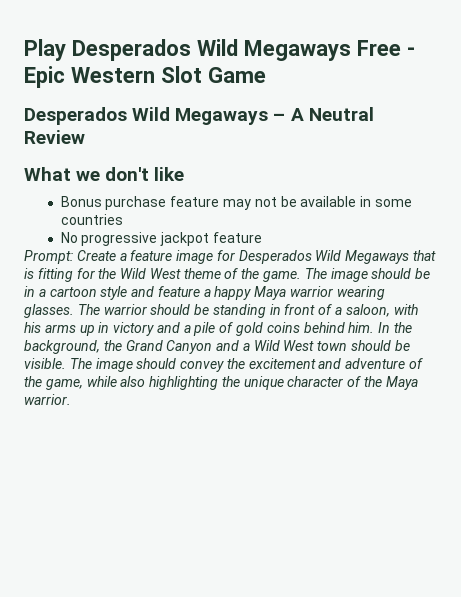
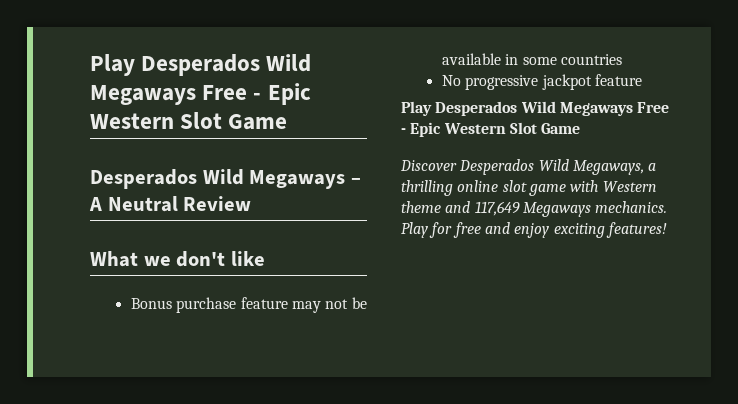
[24,250,437,264] [24,268,431,282] [24,286,385,300] [24,304,418,318] [24,322,412,336] [24,340,410,354] [24,358,424,372] [24,376,418,390] [24,394,71,405] Prompt: Create a feature image for Desperados Wild Megaways that is fitting for the Wild West theme of the game. The image should be in a cartoon style and feature a happy Maya warrior wearing glasses. The warrior should be standing in front of a saloon, with his arms up in victory and a pile of gold coins behind him. In the background, the Grand Canyon and a Wild West town should be visible. The image should convey the excitement and adventure of the game, while also highlighting the unique character of the Maya warrior. -> [401,101,670,116] [401,122,581,137] [400,159,657,175] [401,180,657,196] [401,201,668,217] [401,222,667,238] Play Desperados Wild Megaways Free - Epic Western Slot Game // Discover Desperados Wild Megaways, a thrilling online slot game with Western theme and 117,649 Megaways mechanics. Play for free and enjoy exciting features!

